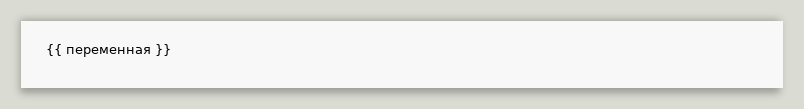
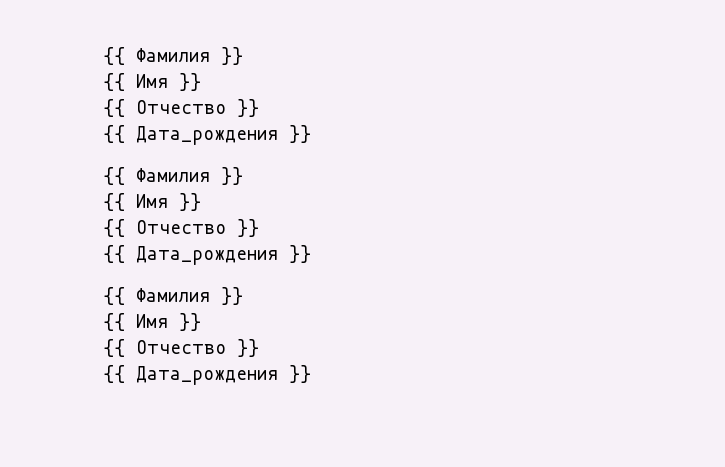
[46,44,171,57] {{ переменная }} -> [103,47,243,65] [103,73,201,91] [103,99,259,117] [103,125,311,145] [103,167,243,185] [103,193,201,211] [103,219,259,237] [103,245,311,265] [103,287,243,305] [103,313,201,331] [103,339,259,357] [103,365,311,385] {{ Фамилия }} // {{ Имя }} // {{ Отчество }} // {{ Дата_рождения }} // {{ Фамилия }} // {{ Имя }} // {{ Отчество }} // {{ Дата_рождения }} // {{ Фамилия }} // {{ Имя }} // {{ Отчество }} // {{ Дата_рождения }}

